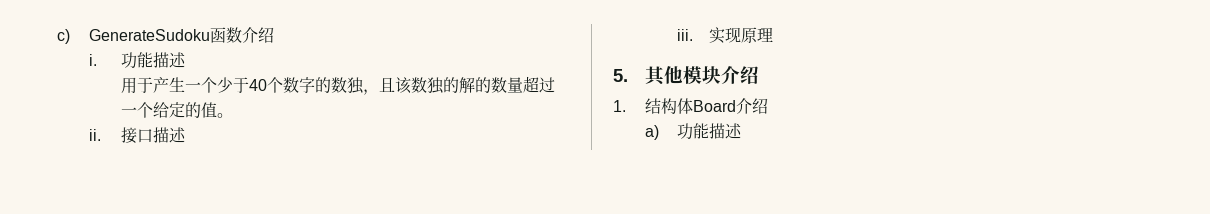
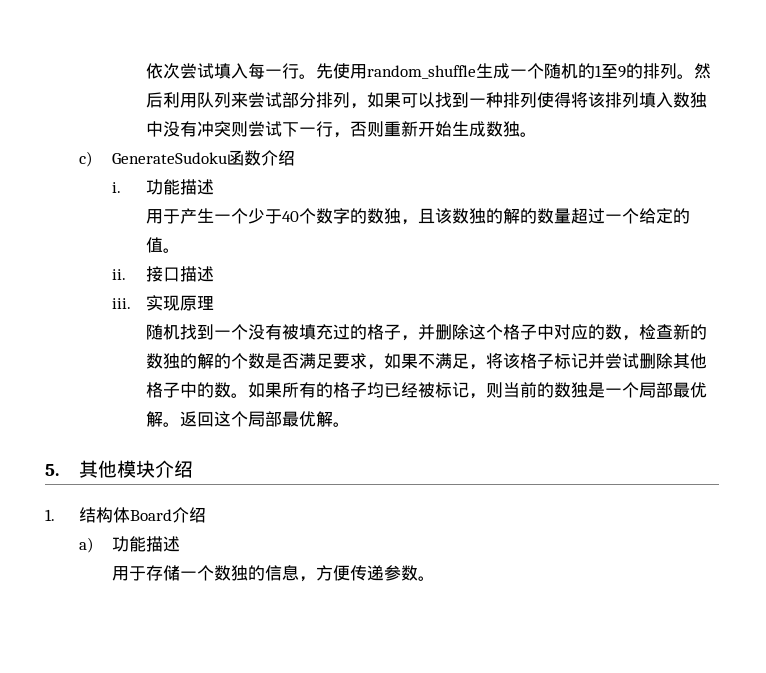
(56, 36) none -> [145,63,711,79] [145,92,707,109] [145,121,537,138] 依次尝试填入每一行。先使用random_shuffle生成一个随机的1至9的排列。然后利用队列来尝试部分排列，如果可以找到一种排列使得将该排列填入数独中没有冲突则尝试下一行，否则重新开始生成数独。 //
(773, 34) none -> [145,324,707,341] [145,353,707,370] [145,382,707,399] [145,411,350,427] // 随机找到一个没有被填充过的格子，并删除这个格子中对应的数，检查新的数独的解的个数是否满足要求，如果不满足，将该格子标记并尝试删除其他格子中的数。如果所有的格子均已经被标记，则当前的数独是一个局部最优解。返回这个局部最优解。
(742, 131) none -> [112,565,436,582] // 用于存储一个数独的信息，方便传递参数。

